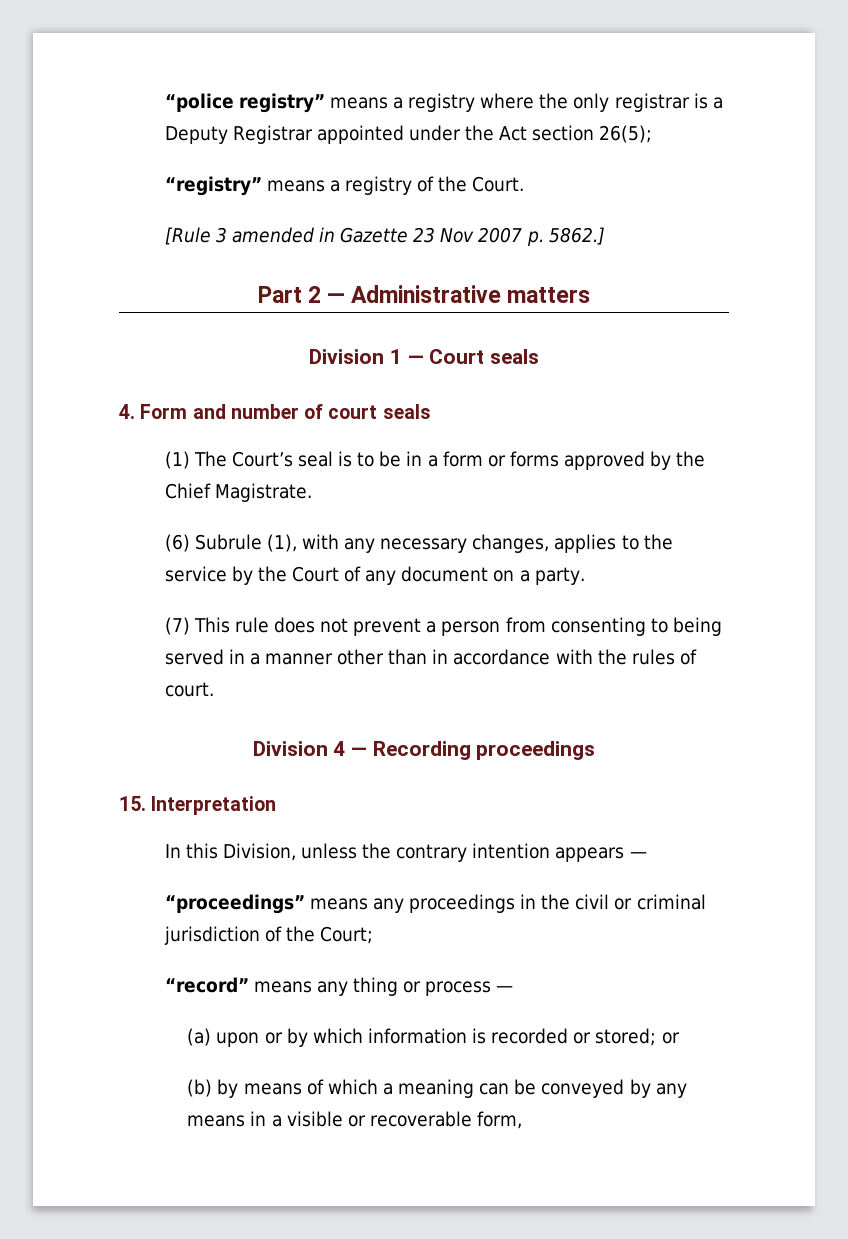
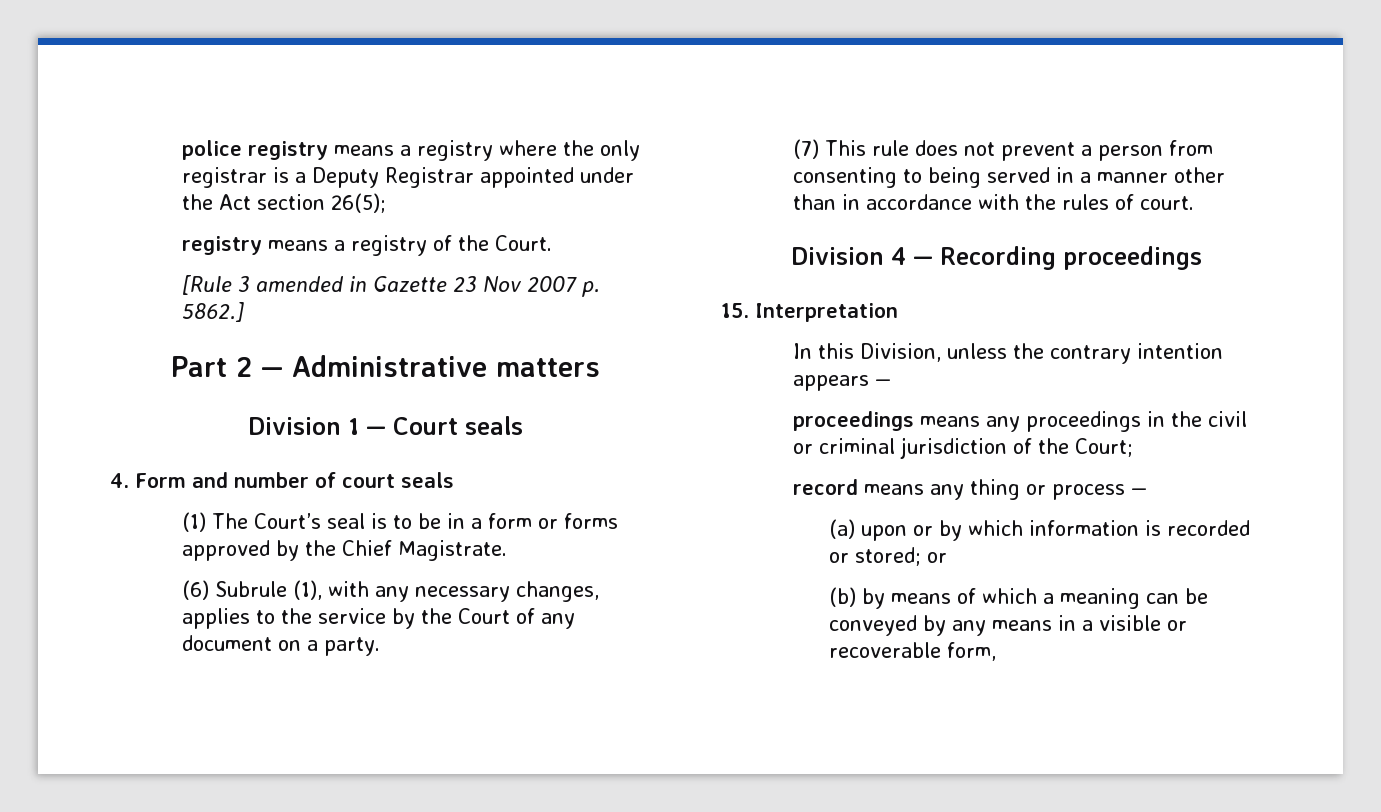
[164,93,325,113] “police registry” -> [182,140,329,160] police registry
[164,176,262,196] “registry” -> [182,236,263,255] registry
[164,894,305,914] “proceedings” -> [793,411,915,431] proceedings
[164,977,249,993] “record” -> [793,479,859,495] record

